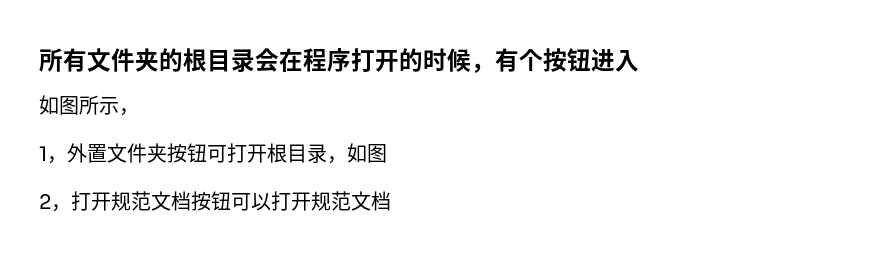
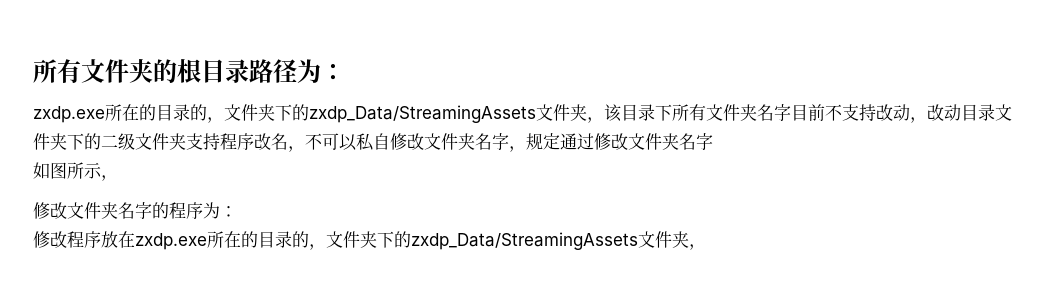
[255,48,639,73] [39,95,139,116] [39,143,387,164] [39,191,391,212] 会在程序打开的时候，有个按钮进入 // 如图所示， // 1，外置文件夹按钮可打开根目录，如图 // 2，打开规范文档按钮可以打开规范文档 -> [249,59,345,83] [33,104,1012,123] [33,133,713,152] [33,162,118,181] [33,202,237,219] [33,231,706,250] 路径为： // zxdp.exe所在的目录的，文件夹下的zxdp_Data/StreamingAssets文件夹，该目录下所有文件夹名字目前不支持改动，改动目录文件夹下的二级文件夹支持程序改名，不可以私自修改文件夹名字，规定通过修改文件夹名字 // 如图所示， // 修改文件夹名字的程序为： // 修改程序放在zxdp.exe所在的目录的，文件夹下的zxdp_Data/StreamingAssets文件夹，

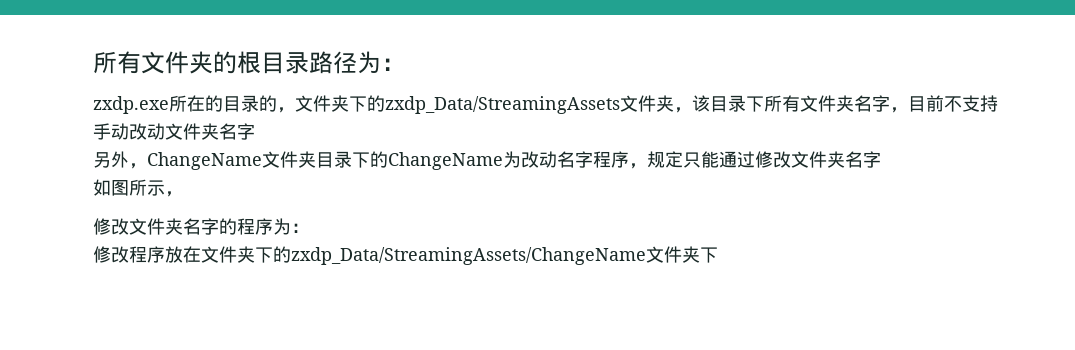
(791, 112) none -> [890,107,908,113] ，
[876,104,1012,123] [33,133,560,152] 改动，改动目录文件夹下的二级文件夹支持程序改名，不可以私自修改文件夹名字，规定 -> [93,123,255,140] [93,151,719,170] 手动改动文件夹名字 // 另外，ChangeName文件夹目录下的ChangeName为改动名字程序，规定只能
[135,231,706,250] zxdp.exe所在的目录的，文件夹下的zxdp_Data/StreamingAssets文件夹， -> [201,246,718,265] 文件夹下的zxdp_Data/StreamingAssets/ChangeName文件夹下

